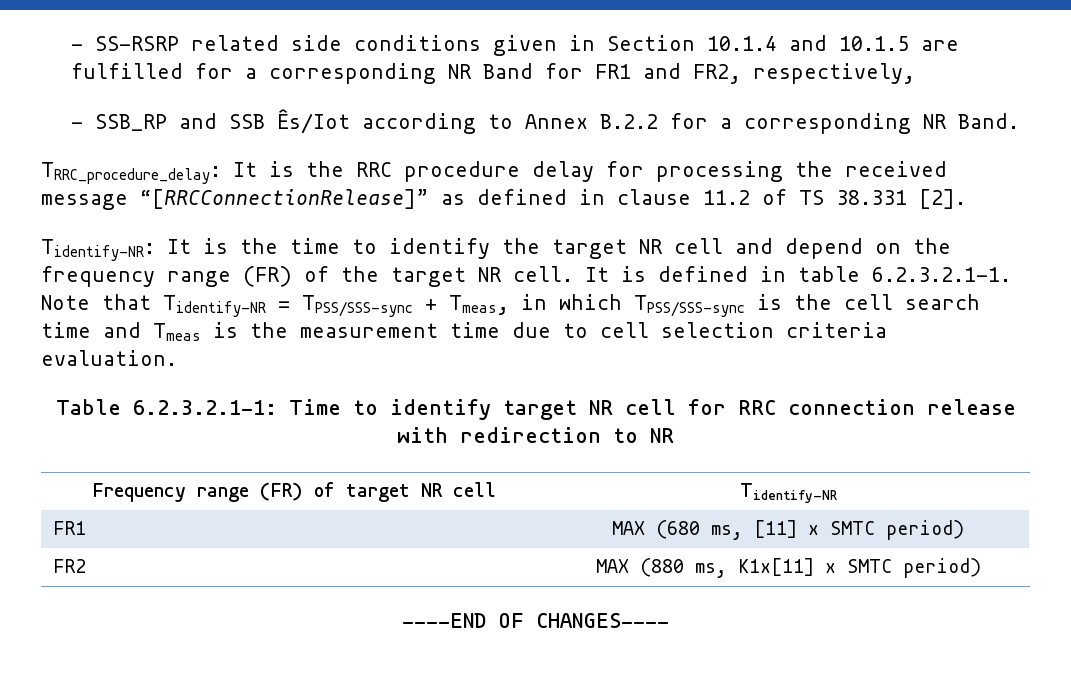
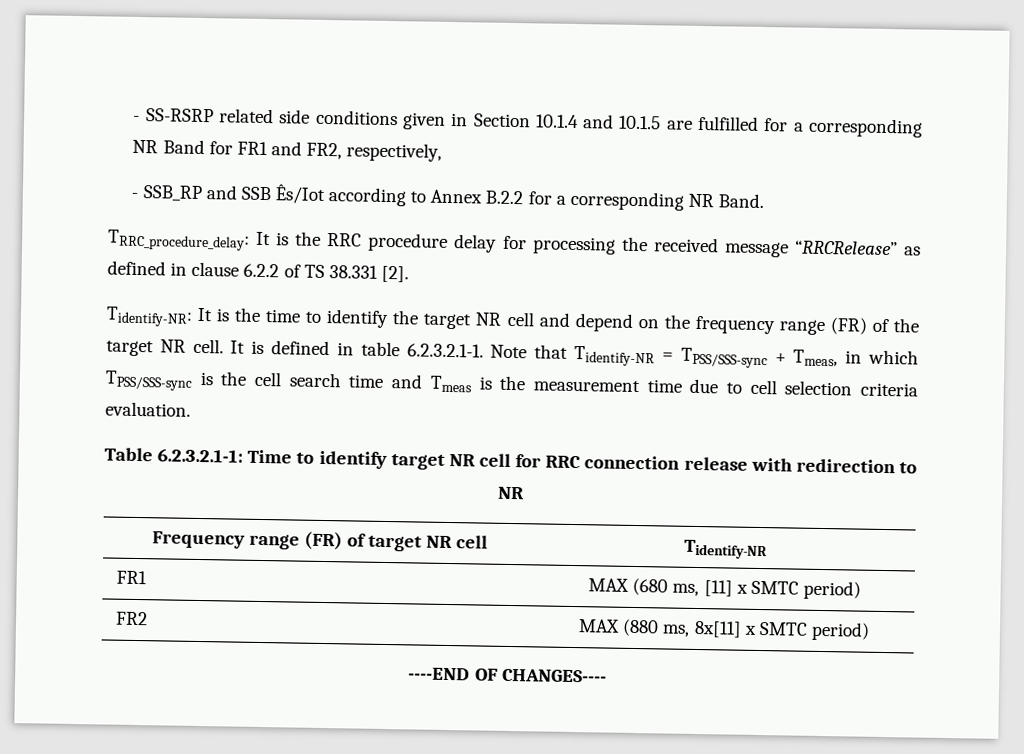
[140,189,429,209] “[RRCConnectionRelease]” -> [794,240,898,256] “RRCRelease”
[703,190,750,205] 11.2 -> [243,263,280,278] 6.2.2
[737,558,814,576] K1x[11] -> [693,620,742,638] 8x[11]

